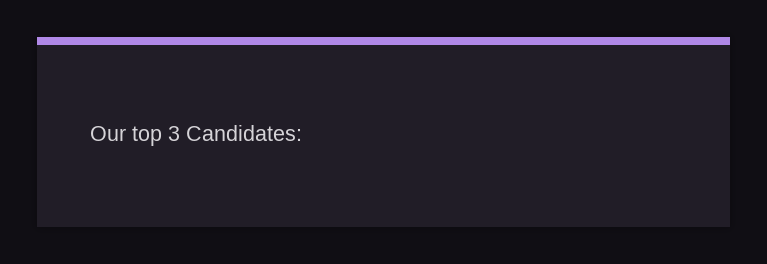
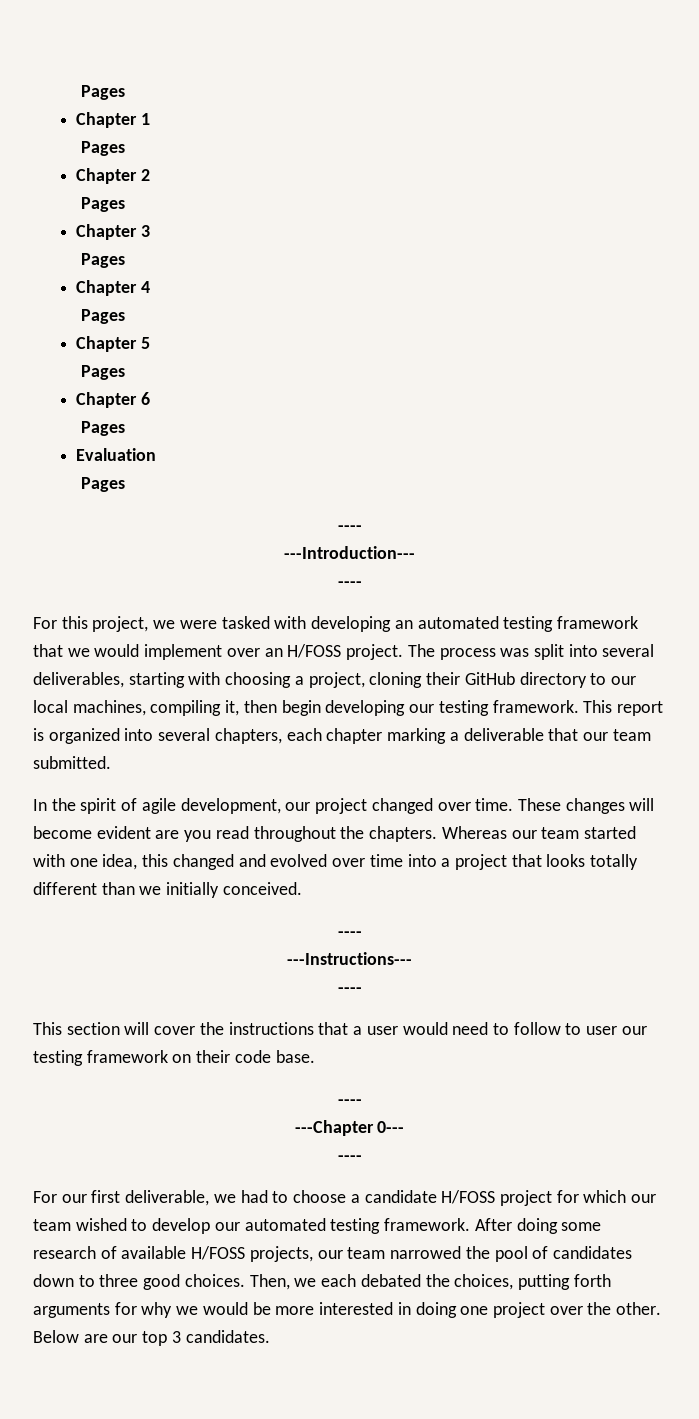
[90,126,126,141] Our -> [81,85,126,100] [76,112,151,128] [81,141,126,156] [76,168,151,184] [81,197,126,212] [76,224,151,240] [81,253,126,268] [76,280,151,296] [81,309,126,324] [76,336,151,352] [81,365,126,380] [76,392,151,408] [81,421,126,436] [76,448,157,461] [81,477,126,492] [337,525,362,531] [284,546,415,559] [337,581,362,587] [33,616,638,632] [33,644,655,660] [33,672,636,688] [33,700,663,716] [33,728,651,744] [33,756,111,769] [33,798,655,814] [33,826,636,842] [33,854,639,870] [33,882,302,898] [337,931,362,937] [287,952,412,965] [337,987,362,993] [33,1022,647,1035] [33,1050,315,1066] [337,1099,362,1105] [294,1120,405,1136] [337,1155,362,1161] [33,1190,657,1206] [33,1218,602,1234] [33,1246,632,1262] [33,1274,611,1290] [33,1302,662,1318] [33,1330,138,1343] Pages // Chapter 1 // Pages // Chapter 2 // Pages // Chapter 3 // Pages // Chapter 4 // Pages // Chapter 5 // Pages // Chapter 6 // Pages // Evaluation // Pages // ---- // ---Introduction--- // ---- // For this project, we were tasked with developing an automated testing framework that we would implement over an H/FOSS project. The process was split into several deliverables, starting with choosing a project, cloning their GitHub directory to our local machines, compiling it, then begin developing our testing framework. This report is organized into several chapters, each chapter marking a deliverable that our team submitted. // In the spirit of agile development, our project changed over time. These changes will become evident are you read throughout the chapters. Whereas our team started with one idea, this changed and evolved over time into a project that looks totally different than we initially conceived. // ---- // ---Instructions--- // ---- // This section will cover the instructions that a user would need to follow to user our testing framework on their code base. // ---- // ---Chapter 0--- // ---- // For our first deliverable, we had to choose a candidate H/FOSS project for which our team wished to develop our automated testing framework. After doing some research of available H/FOSS projects, our team narrowed the pool of candidates down to three good choices. Then, we each debated the choices, putting forth arguments for why we would be more interested in doing one project over the other. Below are our
[186,125,302,141] Candidates: -> [185,1330,270,1343] candidates.

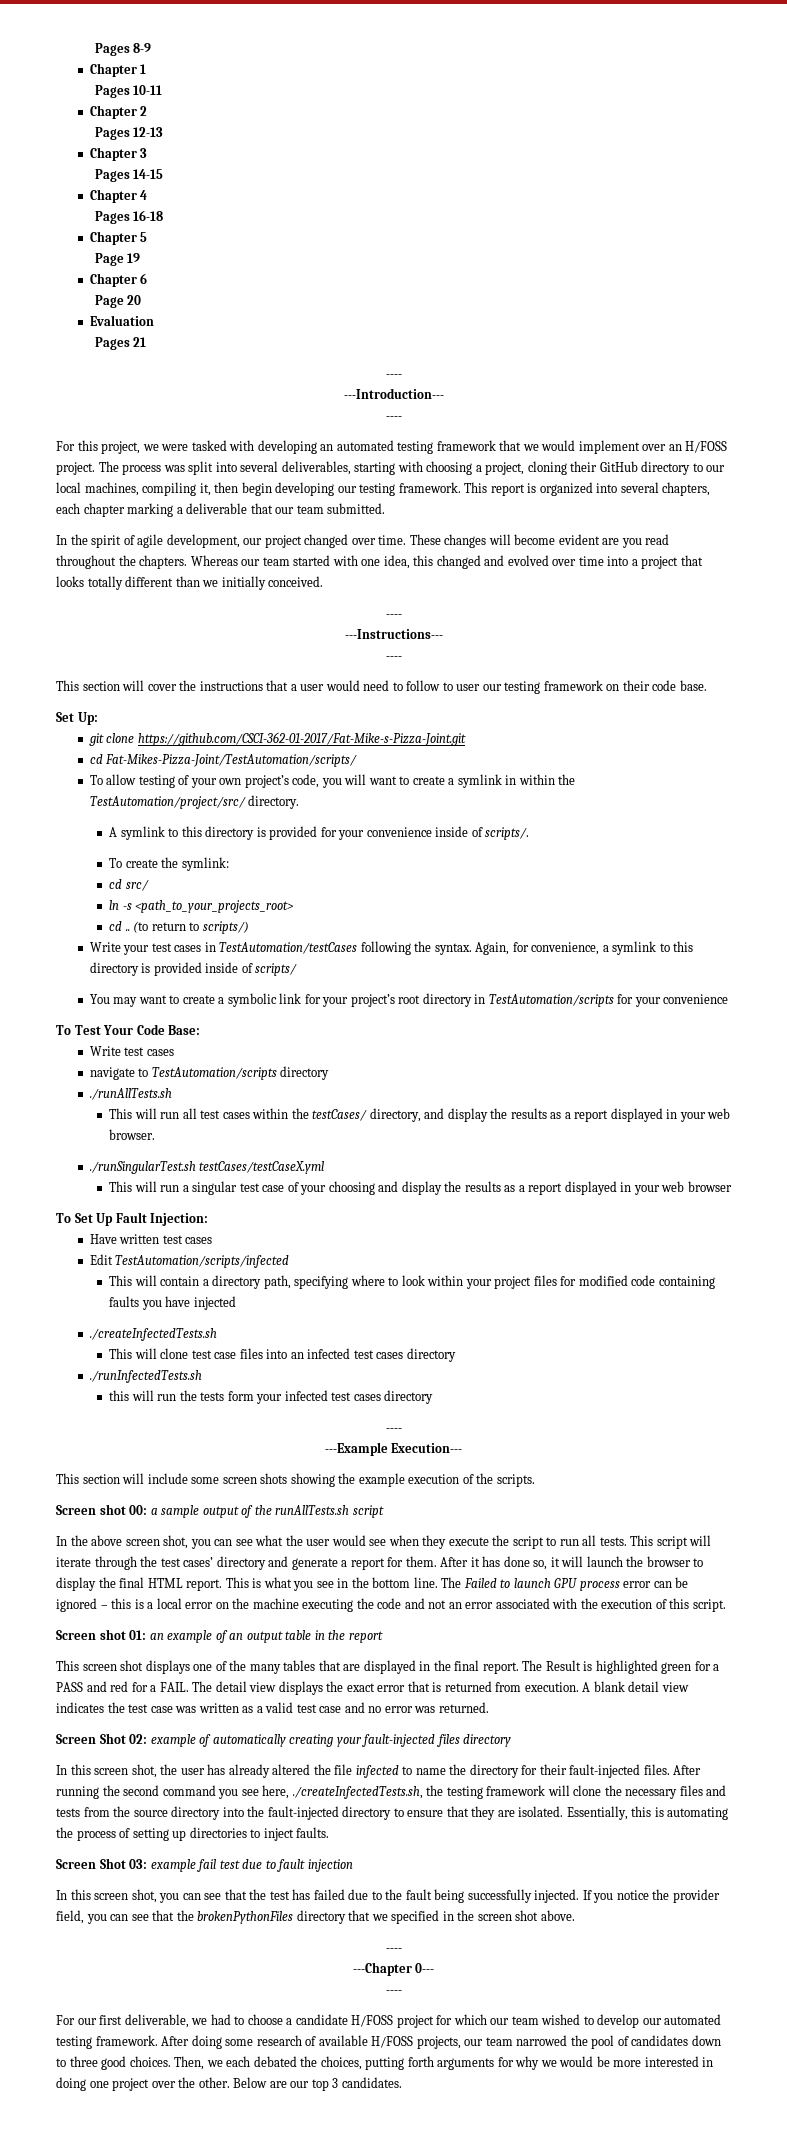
[81,85,126,100] Pages -> [94,43,152,56] Pages 8-9
(126, 148) none -> [133,85,163,95] 10-11
(126, 204) none -> [133,127,164,137] 12-13
(126, 260) none -> [133,169,164,179] 14-15
(126, 316) none -> [133,210,164,221] 16-18
[81,365,126,380] Pages -> [94,253,141,266] Page 19
[81,421,126,436] Pages -> [94,295,142,308] Page 20
(126, 484) none -> [133,337,147,347] 21
(315, 1056) none -> [56,712,98,725] [88,732,466,746] [89,754,358,767] [89,774,576,788] [89,795,300,809] [109,826,530,840] [109,857,229,871] [109,879,149,891] [109,900,295,913] [109,921,249,934] [89,941,694,955] [89,962,298,976] [89,993,729,1007] [56,1024,201,1035] [89,1046,174,1056] [89,1066,330,1080] [89,1088,172,1100] [109,1108,731,1122] [109,1129,156,1140] [89,1161,325,1174] [109,1181,732,1195] [56,1212,209,1226] [89,1234,213,1244] [89,1254,290,1268] [109,1275,715,1289] [109,1296,236,1310] [89,1328,217,1341] [109,1348,456,1362] [89,1370,202,1383] [109,1390,434,1404] [385,1428,402,1432] [324,1442,463,1456] [56,1473,535,1487] [56,1504,384,1518] [56,1535,712,1549] [56,1556,704,1570] [56,1577,689,1591] [56,1598,726,1612] [56,1629,383,1643] [56,1660,720,1674] [56,1681,689,1695] [56,1702,489,1713] [56,1733,512,1747] [56,1764,702,1778] [56,1785,727,1799] [56,1806,729,1820] [56,1827,330,1841] [56,1858,353,1872] [56,1889,720,1903] [56,1910,575,1924] // Set Up: // git clone https://github.com/CSCI-362-01-2017/Fat-Mike-s-Pizza-Joint.git // cd Fat-Mikes-Pizza-Joint/TestAutomation/scripts/ // To allow testing of your own project’s code, you will want to create a symlink in within the TestAutomation/project/src/ directory. // A symlink to this directory is provided for your convenience inside of scripts/. // To create the symlink: // cd src/ // ln -s <path_to_your_projects_root> // cd .. (to return to scripts/) // Write your test cases in TestAutomation/testCases following the syntax. Again, for convenience, a symlink to this directory is provided inside of scripts/ // You may want to create a symbolic link for your project’s root directory in TestAutomation/scripts for your convenience // To Test Your Code Base: // Write test cases // navigate to TestAutomation/scripts directory // ./runAllTests.sh // This will run all test cases within the testCases/ directory, and display the results as a report displayed in your web browser. // ./runSingularTest.sh testCases/testCaseX.yml // This will run a singular test case of your choosing and display the results as a report displayed in your web browser // To Set Up Fault Injection: // Have written test cases // Edit TestAutomation/scripts/infected // This will contain a directory path, specifying where to look within your project files for modified code containing faults you have injected // ./createInfectedTests.sh // This will clone test case files into an infected test cases directory // ./runInfectedTests.sh // this will run the tests form your infected test cases directory // ---- // ---Example Execution--- // This section will include some screen shots showing the example execution of the scripts. // Screen shot 00: a sample output of the runAllTests.sh script // In the above screen shot, you can see what the user would see when they execute the script to run all tests. This script will iterate through the test cases’ directory and generate a report for them. After it has done so, it will launch the browser to display the final HTML report. This is what you see in the bottom line. The Failed to launch GPU process error can be ignored – this is a local error on the machine executing the code and not an error associated with the execution of this script. // Screen shot 01: an example of an output table in the report // This screen shot displays one of the many tables that are displayed in the final report. The Result is highlighted green for a PASS and red for a FAIL. The detail view displays the exact error that is returned from execution. A blank detail view indicates the test case was written as a valid test case and no error was returned. // Screen Shot 02: example of automatically creating your fault-injected files directory // In this screen shot, the user has already altered the file infected to name the directory for their fault-injected files. After running the second command you see here, ./createInfectedTests.sh, the testing framework will clone the necessary files and tests from the source directory into the fault-injected directory to ensure that they are isolated. Essentially, this is automating the process of setting up directories to inject faults. // Screen Shot 03: example fail test due to fault injection // In this screen shot, you can see that the test has failed due to the fault being successfully injected. If you notice the provider field, you can see that the brokenPythonFiles directory that we specified in the screen shot above.

